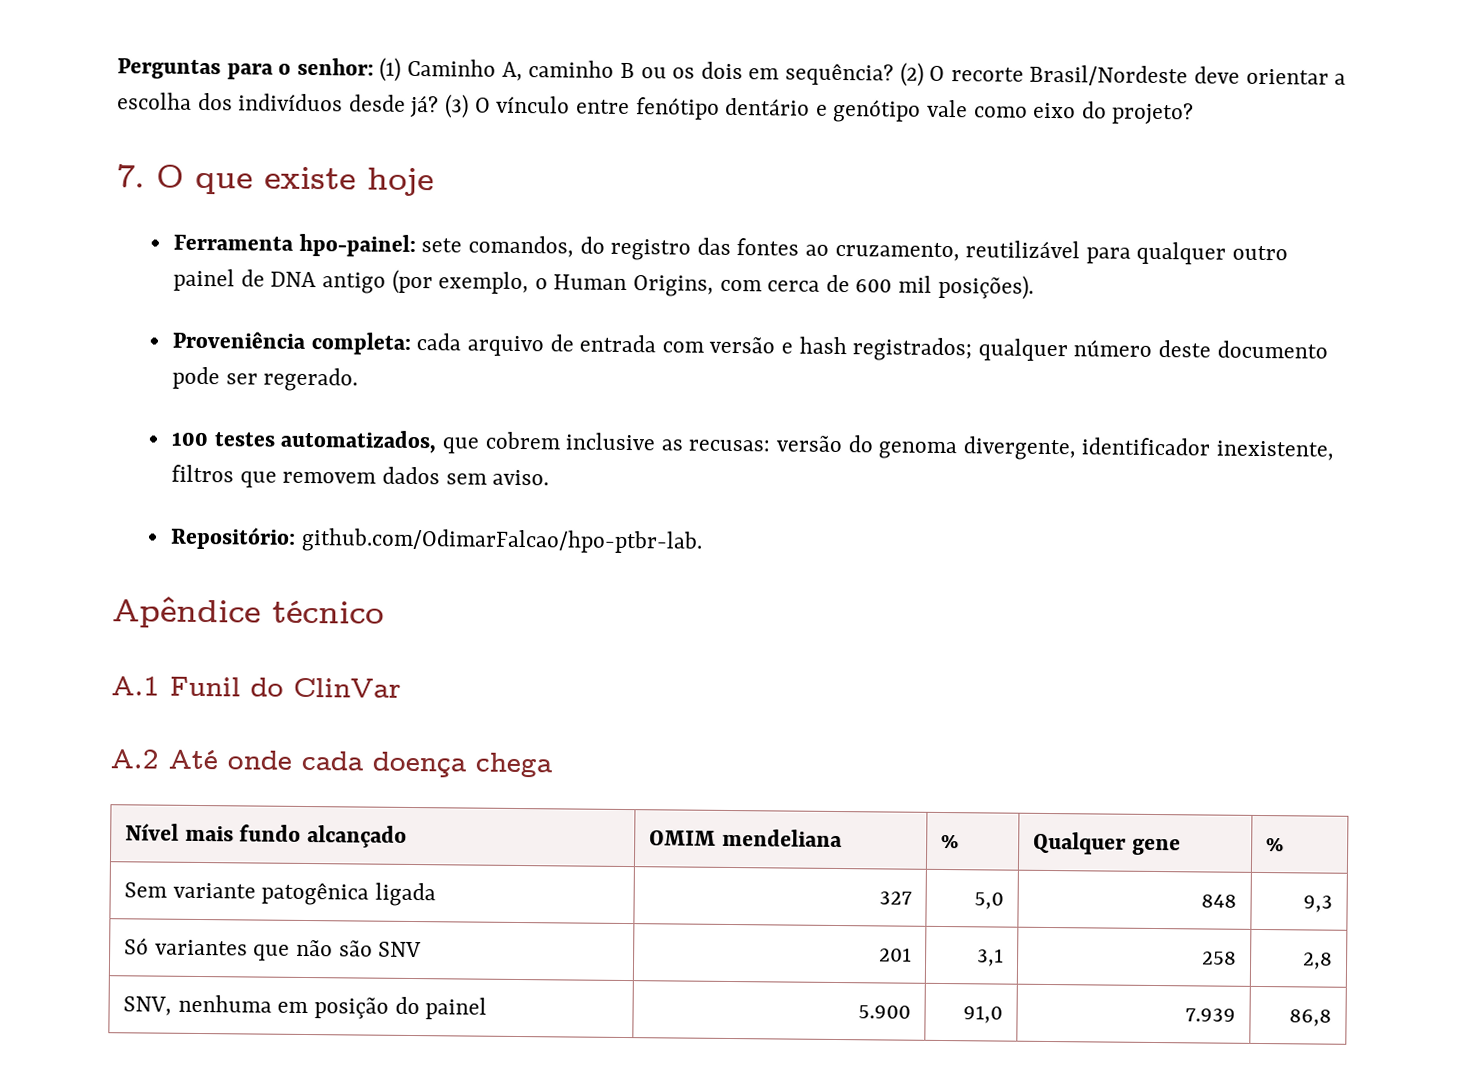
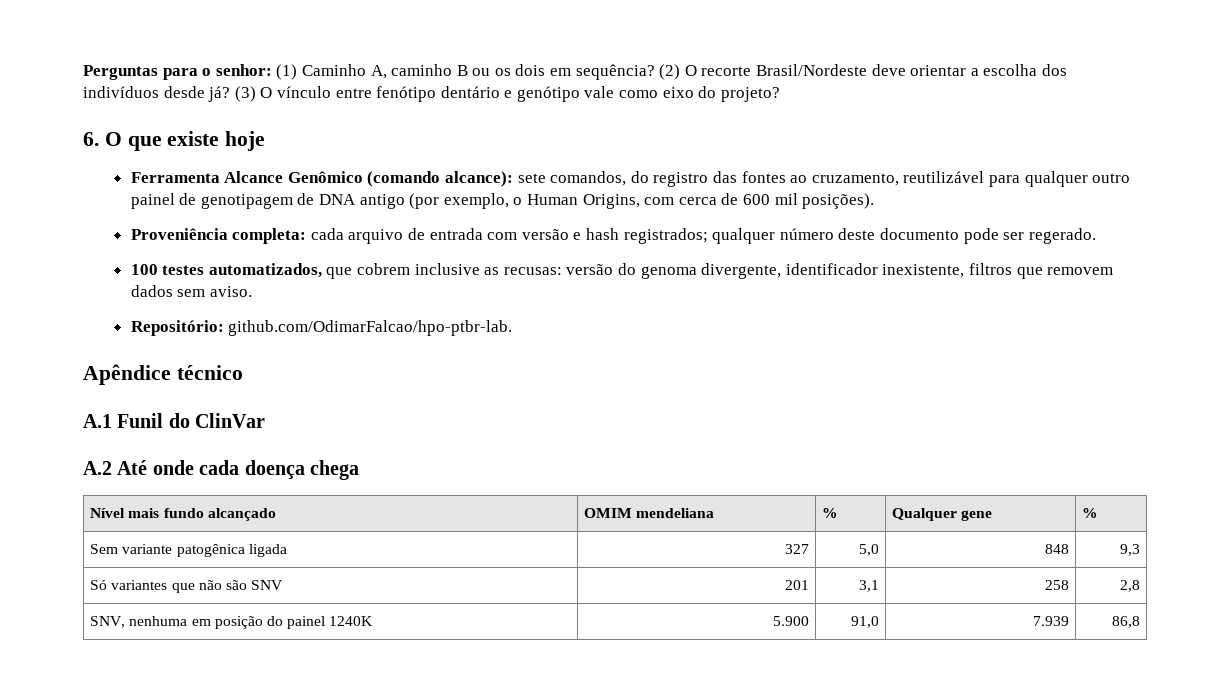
[116,164,145,188] 7. -> [83,132,99,146] 6.
[298,233,416,258] hpo-painel: -> [224,171,514,187] Alcance Genômico (comando alcance):
(265, 278) none -> [200,193,315,209] genotipagem de
(488, 1008) none -> [329,616,374,626] 1240K

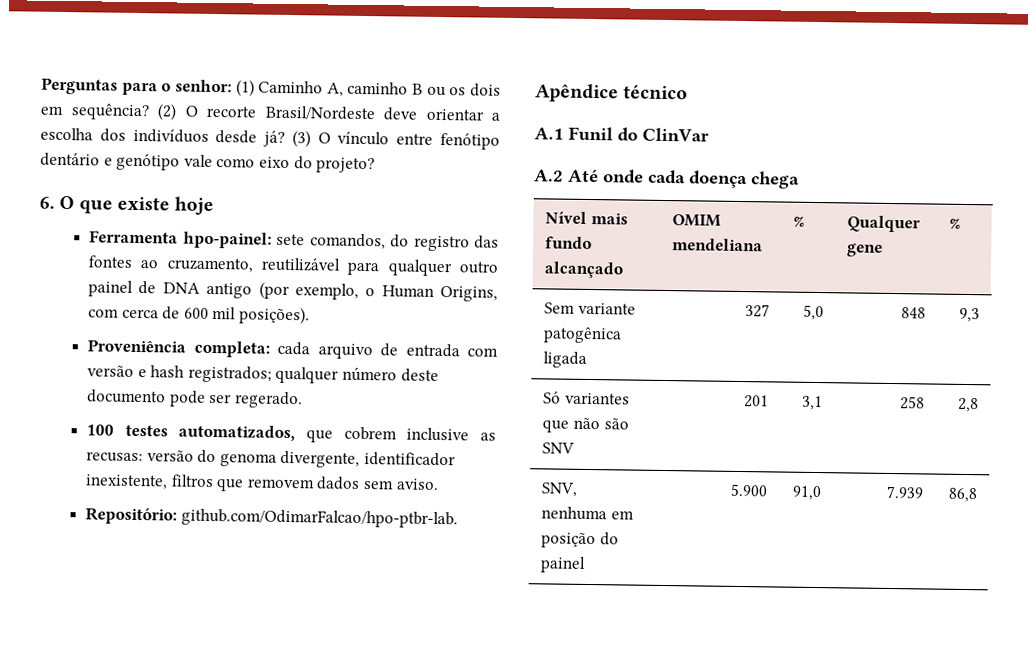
[224,171,514,187] Alcance Genômico (comando alcance): -> [182,231,272,249] hpo-painel:
[200,193,315,209] genotipagem de -> (157, 288) none
[329,616,374,626] 1240K -> (587, 564) none

